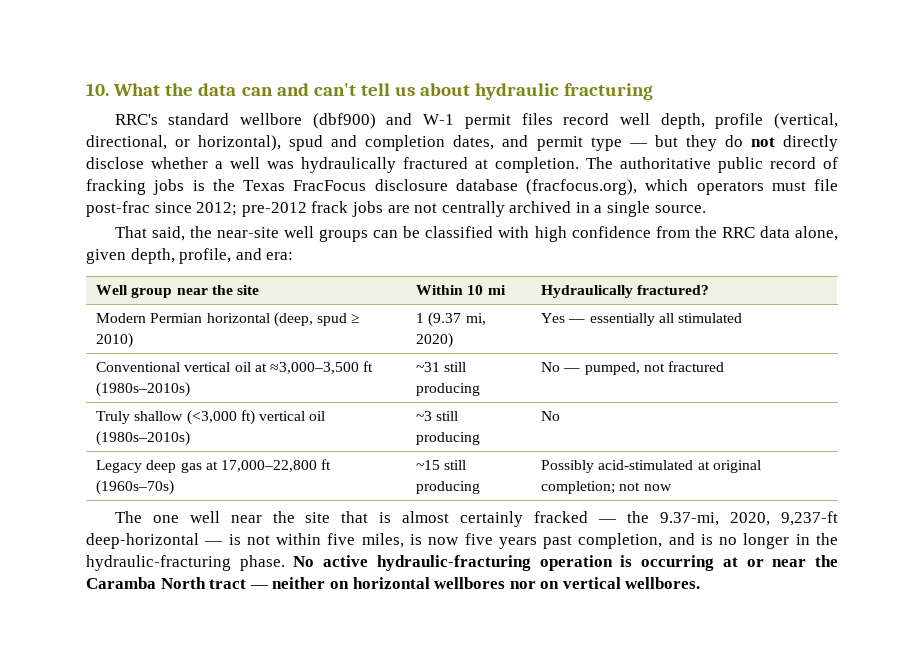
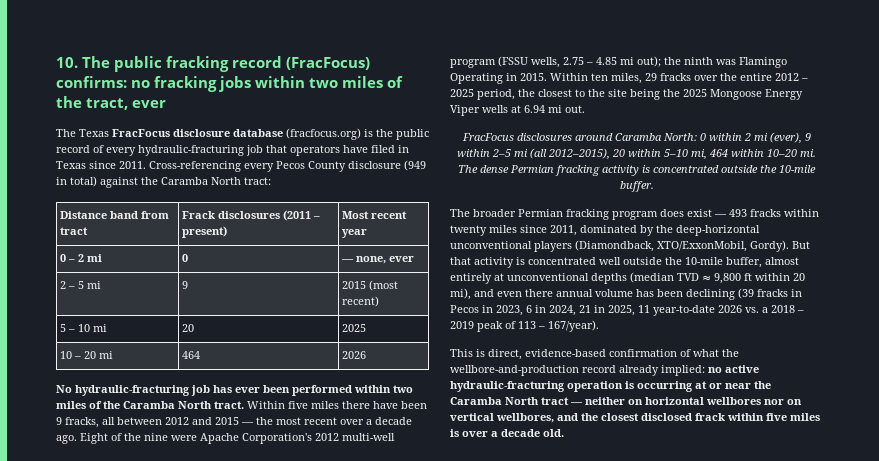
[113,83,654,100] [114,113,838,129] [86,135,839,151] [86,157,838,173] [86,179,838,195] [86,201,706,217] [114,226,838,242] [86,248,294,264] [96,285,259,298] [416,285,506,295] [541,285,710,298] [96,312,361,327] [96,333,134,348] [416,312,486,327] [416,333,454,348] [541,313,742,326] [96,361,374,374] [96,382,191,397] [416,362,467,372] [416,383,481,396] [541,361,724,375] [96,410,326,425] [96,431,191,446] [416,411,459,421] [416,432,481,445] [541,411,561,421] [96,459,332,473] [96,480,175,495] [416,460,467,470] [416,481,481,494] [541,460,761,473] [541,481,672,494] [114,511,838,527] [86,533,839,549] [86,555,315,571] What the data can and can't tell us about hydraulic fracturing // RRC's standard wellbore (dbf900) and W-1 permit files record well depth, profile (vertical, directional, or horizontal), spud and completion dates, and permit type — but they do not directly disclose whether a well was hydraulically fractured at completion. The authoritative public record of fracking jobs is the Texas FracFocus disclosure database (fracfocus.org), which operators must file post-frac since 2012; pre-2012 frack jobs are not centrally archived in a single source. // That said, the near-site well groups can be classified with high confidence from the RRC data alone, given depth, profile, and era: // Well group near the site | Within 10 mi | Hydraulically fractured? // Modern Permian horizontal (deep, spud ≥ 2010) | 1 (9.37 mi, 2020) | Yes — essentially all stimulated // Conventional vertical oil at ≈3,000–3,500 ft (1980s–2010s) | ~31 still producing | No — pumped, not fractured // Truly shallow (<3,000 ft) vertical oil (1980s–2010s) | ~3 still producing | No // Legacy deep gas at 17,000–22,800 ft (1960s–70s) | ~15 still producing | Possibly acid-stimulated at original completion; not now // The one well near the site that is almost certainly fracked — the 9.37-mi, 2020, 9,237-ft deep-horizontal — is not within five miles, is now five years past completion, and is no longer in the hydraulic-fracturing phase. No -> [82,56,371,72] [56,76,404,92] [56,96,167,110] [56,128,429,140] [56,145,409,156] [56,160,426,172] [56,176,271,188] [60,211,170,219] [60,227,89,235] [182,210,321,221] [182,226,228,238] [342,211,408,219] [342,229,368,238] [60,254,103,262] [182,254,189,262] [341,256,415,264] [60,281,102,289] [182,281,189,289] [342,280,399,291] [342,296,380,307] [60,324,108,332] [182,324,195,332] [342,324,367,332] [60,351,114,359] [182,351,201,359] [342,351,367,359] [56,385,413,396] [56,401,427,409] [56,417,412,428] [56,433,395,444] [450,56,787,68] [450,73,808,84] [450,89,803,100] [450,105,585,116] [461,132,811,144] [457,148,816,160] [458,165,816,176] [619,181,654,192] [450,209,819,220] [450,225,760,236] [450,240,810,252] [450,257,799,268] [450,272,805,284] [450,288,802,300] [450,305,804,316] [450,320,599,332] [450,349,739,360] [450,365,722,376] The public fracking record (FracFocus) confirms: no fracking jobs within two miles of the tract, ever // The Texas FracFocus disclosure database (fracfocus.org) is the public record of every hydraulic-fracturing job that operators have filed in Texas since 2011. Cross-referencing every Pecos County disclosure (949 in total) against the Caramba North tract: // Distance band from tract | Frack disclosures (2011 – present) | Most recent year // 0 – 2 mi | 0 | — none, ever // 2 – 5 mi | 9 | 2015 (most recent) // 5 – 10 mi | 20 | 2025 // 10 – 20 mi | 464 | 2026 // No hydraulic-fracturing job has ever been performed within two miles of the Caramba North tract. Within five miles there have been 9 fracks, all between 2012 and 2015 — the most recent over a decade ago. Eight of the nine were Apache Corporation's 2012 multi-well program (FSSU wells, 2.75 – 4.85 mi out); the ninth was Flamingo Operating in 2015. Within ten miles, 29 fracks over the entire 2012 – 2025 period, the closest to the site being the 2025 Mongoose Energy Viper wells at 6.94 mi out. // FracFocus disclosures around Caramba North: 0 within 2 mi (ever), 9 within 2–5 mi (all 2012–2015), 20 within 5–10 mi, 464 within 10–20 mi. The dense Permian fracking activity is concentrated outside the 10-mile buffer. // The broader Permian fracking program does exist — 493 fracks within twenty miles since 2011, dominated by the deep-horizontal unconventional players (Diamondback, XTO/ExxonMobil, Gordy). But that activity is concentrated well outside the 10-mile buffer, almost entirely at unconventional depths (median TVD ≈ 9,800 ft within 20 mi), and even there annual volume has been declining (39 fracks in Pecos in 2023, 6 in 2024, 21 in 2025, 11 year-to-date 2026 vs. a 2018 – 2019 peak of 113 – 167/year). // This is direct, evidence-based confirmation of what the wellbore-and-production record already implied: no
[625,577,701,589] wellbores. -> [496,413,820,423] [450,429,564,437] wellbores, and the closest disclosed frack within five miles is over a decade old.

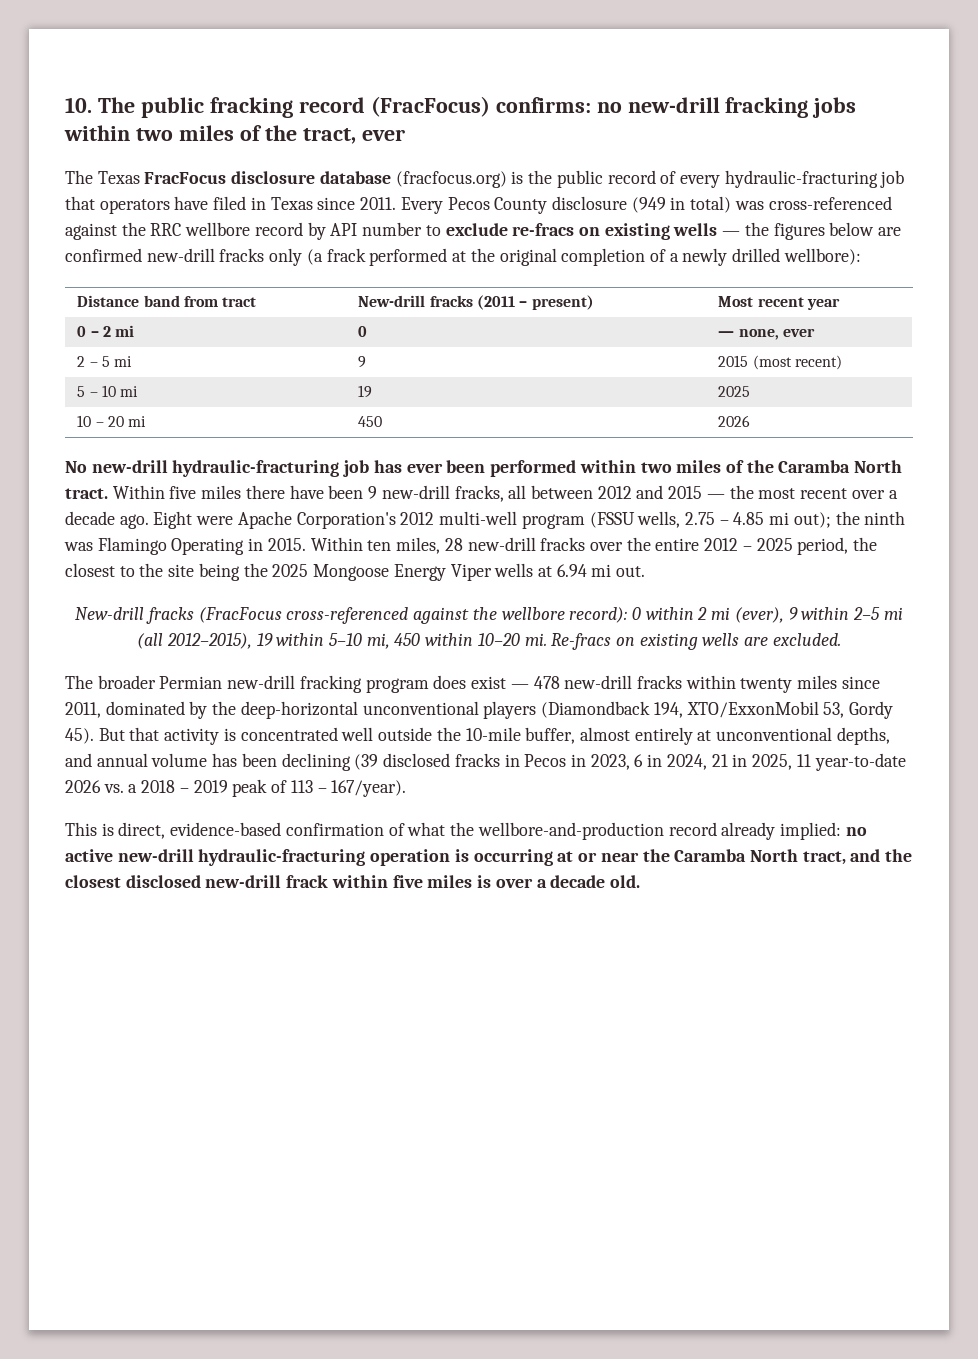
(151, 84) none -> [627,97,720,113] new-drill
[149,161,274,172] Cross-referencing every -> [400,197,443,214] Every
[100,177,271,188] against the Caramba North tract: -> [734,196,892,210] [65,222,902,240] [65,248,861,266] was cross-referenced against the RRC wellbore record by API number to exclude re-fracs on existing wells — the figures below are confirmed new-drill fracks only (a frack performed at the original completion of a newly drilled wellbore):
[182,211,281,219] Frack disclosures -> [358,295,473,307] New-drill fracks
[182,324,195,332] 20 -> [358,385,373,398] 19
[182,351,201,359] 464 -> [358,416,383,427] 450
(72, 389) none -> [91,460,168,473] new-drill
(62, 421) none -> [381,485,450,499] new-drill
[111,433,168,441] of the nine -> (193, 520) none
[645,73,657,81] 29 -> [444,537,536,551] 28 new-drill
[461,133,697,141] FracFocus disclosures around Caramba North: -> [75,607,628,624] New-drill fracks (FracFocus cross-referenced against the wellbore record):
[612,149,625,157] 20 -> [256,633,273,646] 19
[709,149,728,157] 464 -> [394,633,421,646] 450
[458,165,816,176] [619,181,654,192] The dense Permian fracking activity is concentrated outside the 10-mile buffer. -> [551,633,841,650] Re-fracs on existing wells are excluded.
(563, 213) none -> [227,675,296,689] new-drill
[729,209,747,217] 493 -> [533,675,633,689] 478 new-drill
[575,240,789,252] (Diamondback, XTO/ExxonMobil, Gordy). -> [541,701,893,719] [65,728,94,744] (Diamondback 194, XTO/ExxonMobil 53, Gordy 45).
[591,272,805,284] [450,288,553,300] depths (median TVD ≈ 9,800 ft within 20 mi), and even there -> [836,727,890,745] [65,753,92,767] depths, and
(754, 293) none -> [383,753,451,767] disclosed
(759, 369) none -> [117,849,194,862] new-drill
[541,397,802,405] [450,413,554,423] tract — neither on horizontal wellbores nor on vertical wellbores, -> [802,851,846,865] tract,
(692, 417) none -> [205,875,282,888] new-drill

